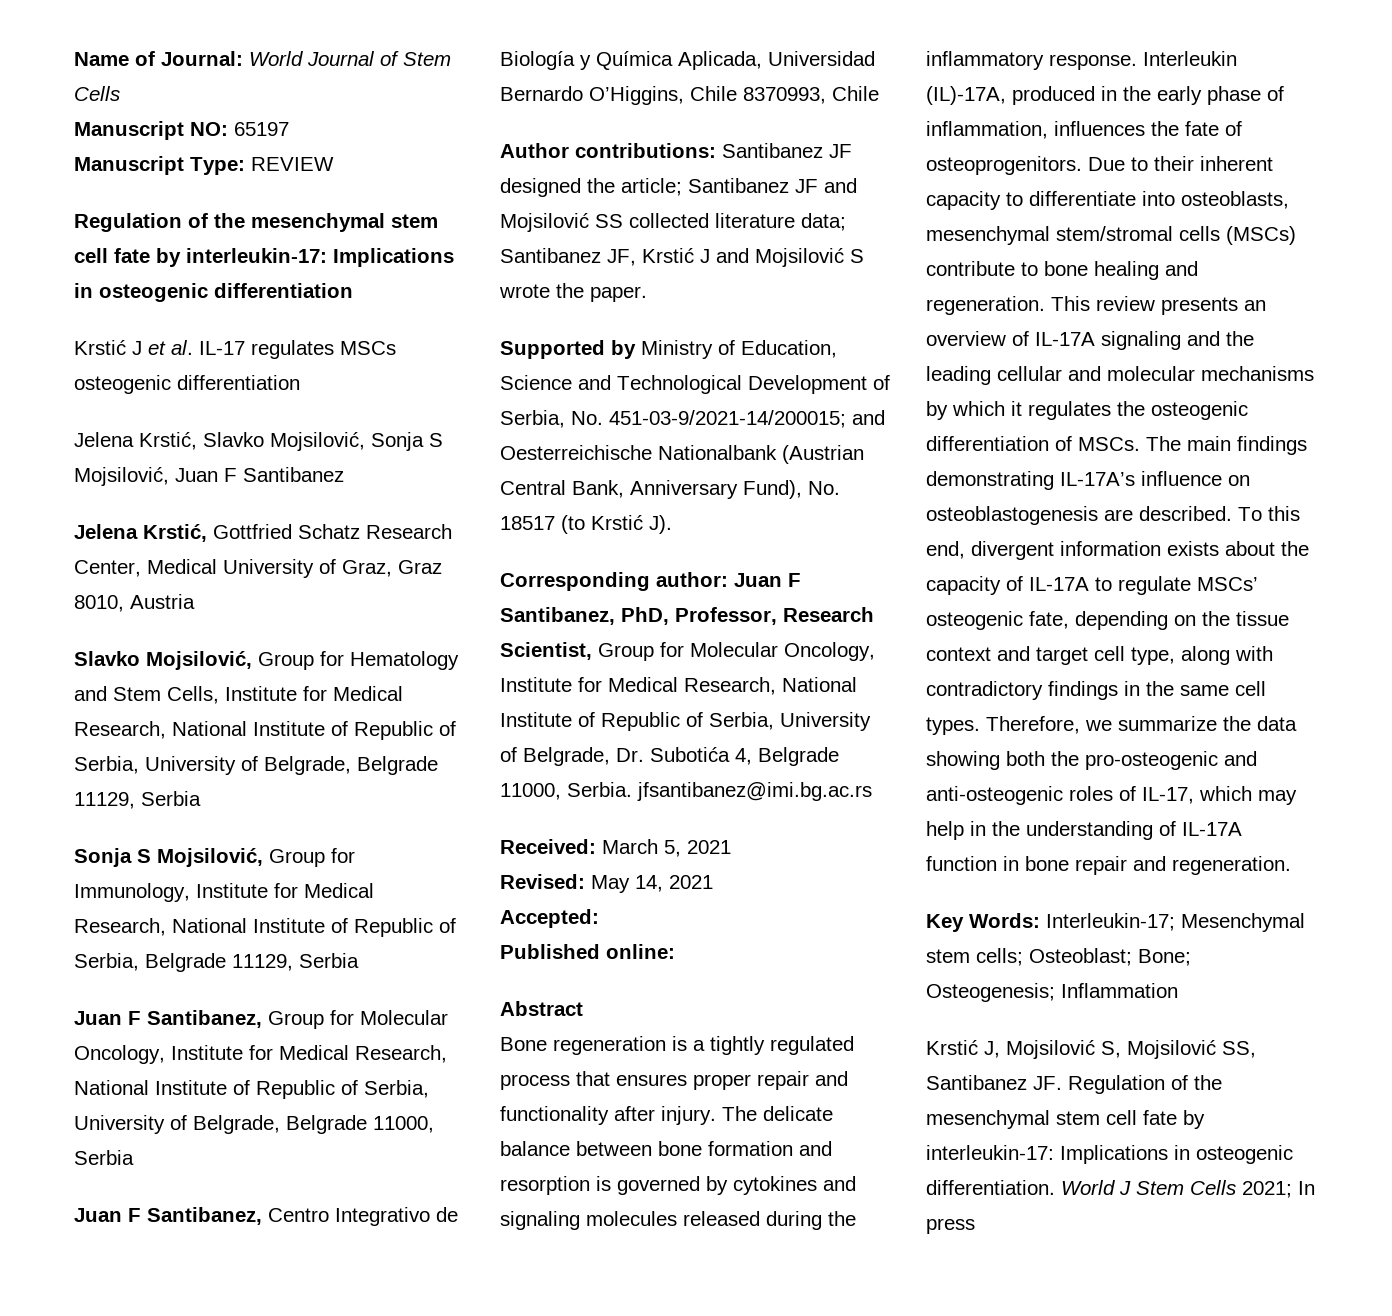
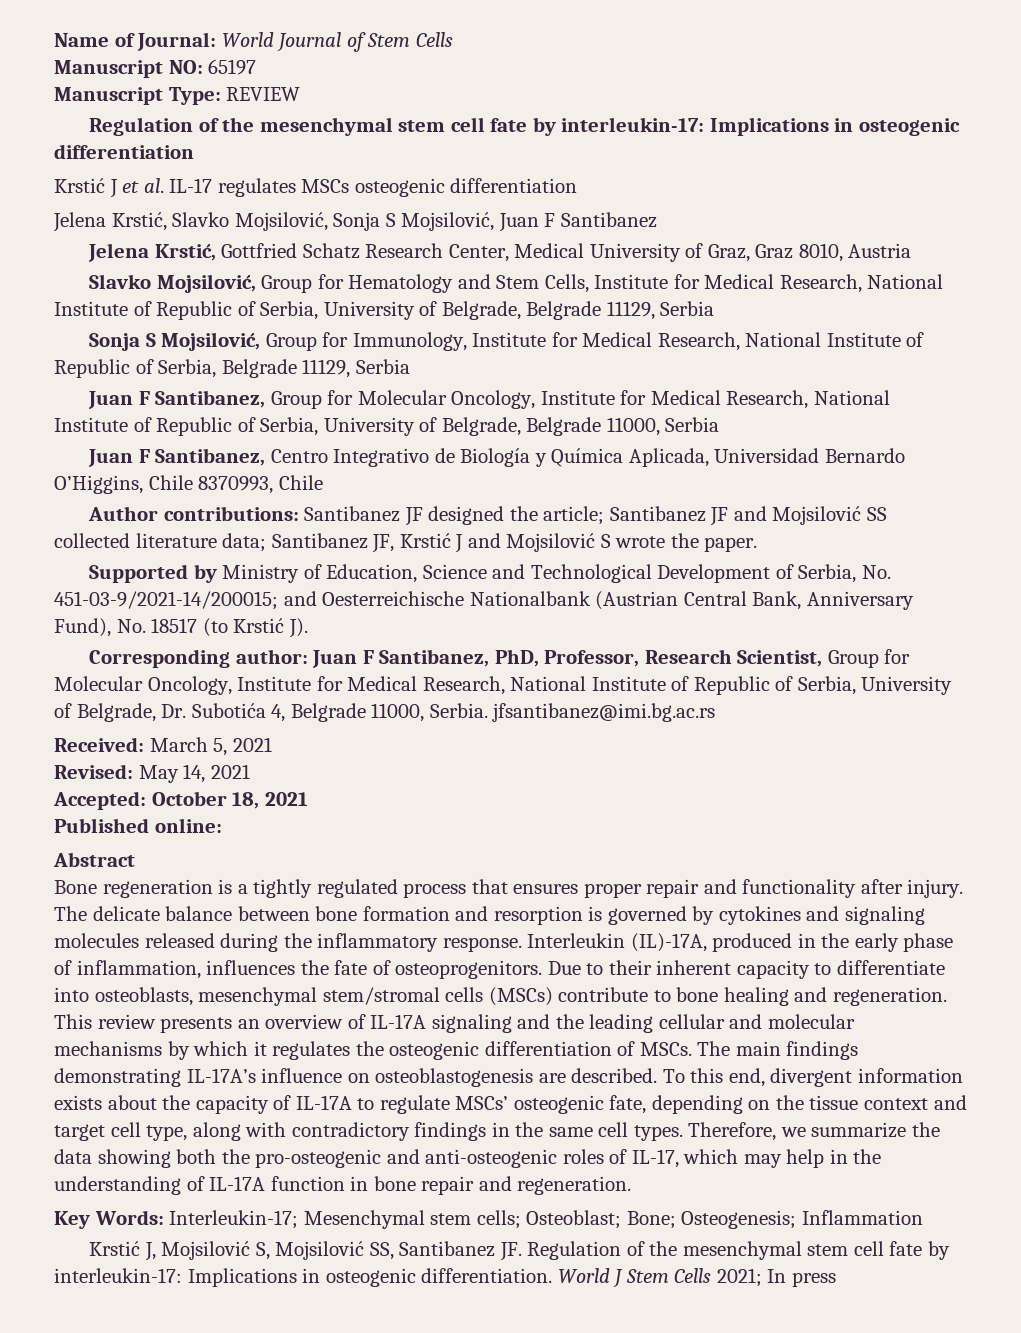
(599, 918) none -> [151,791,308,809] October 18, 2021

